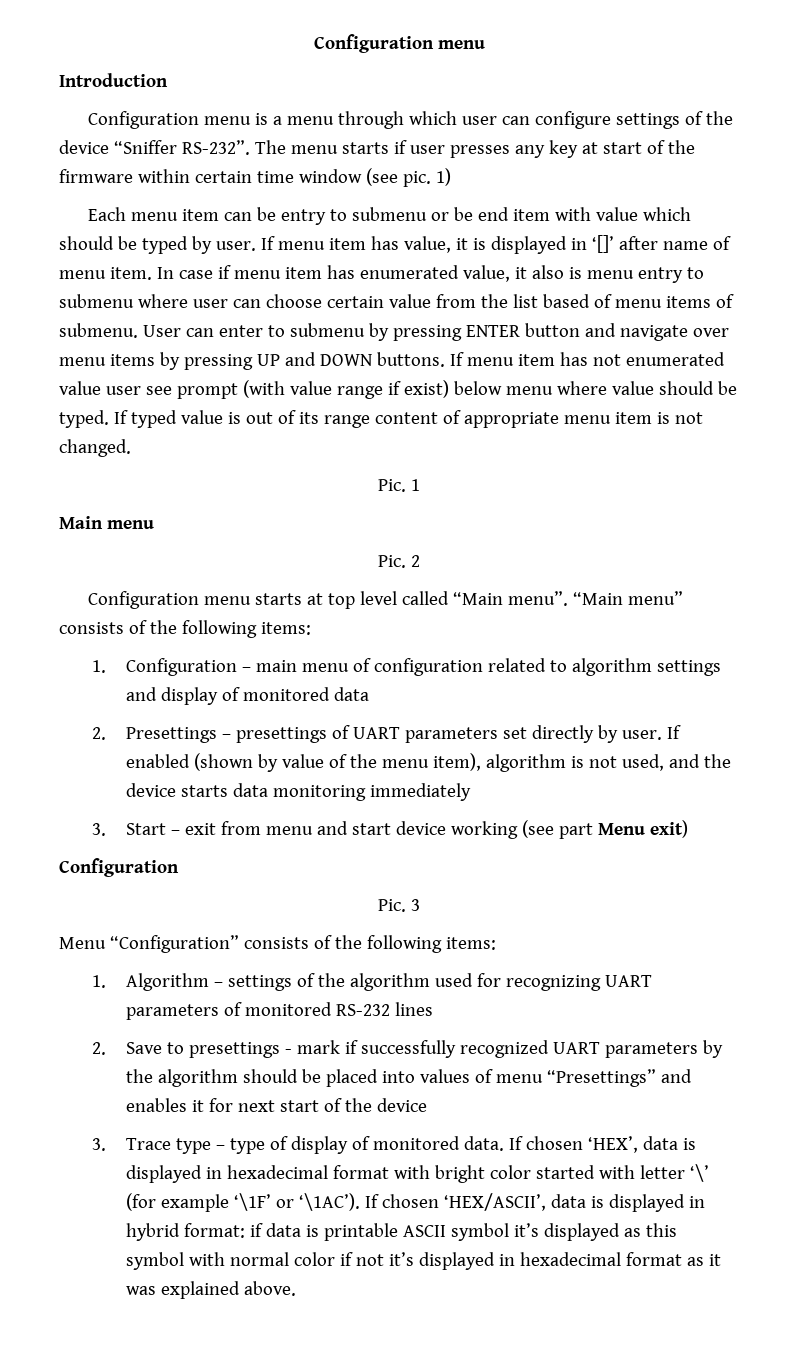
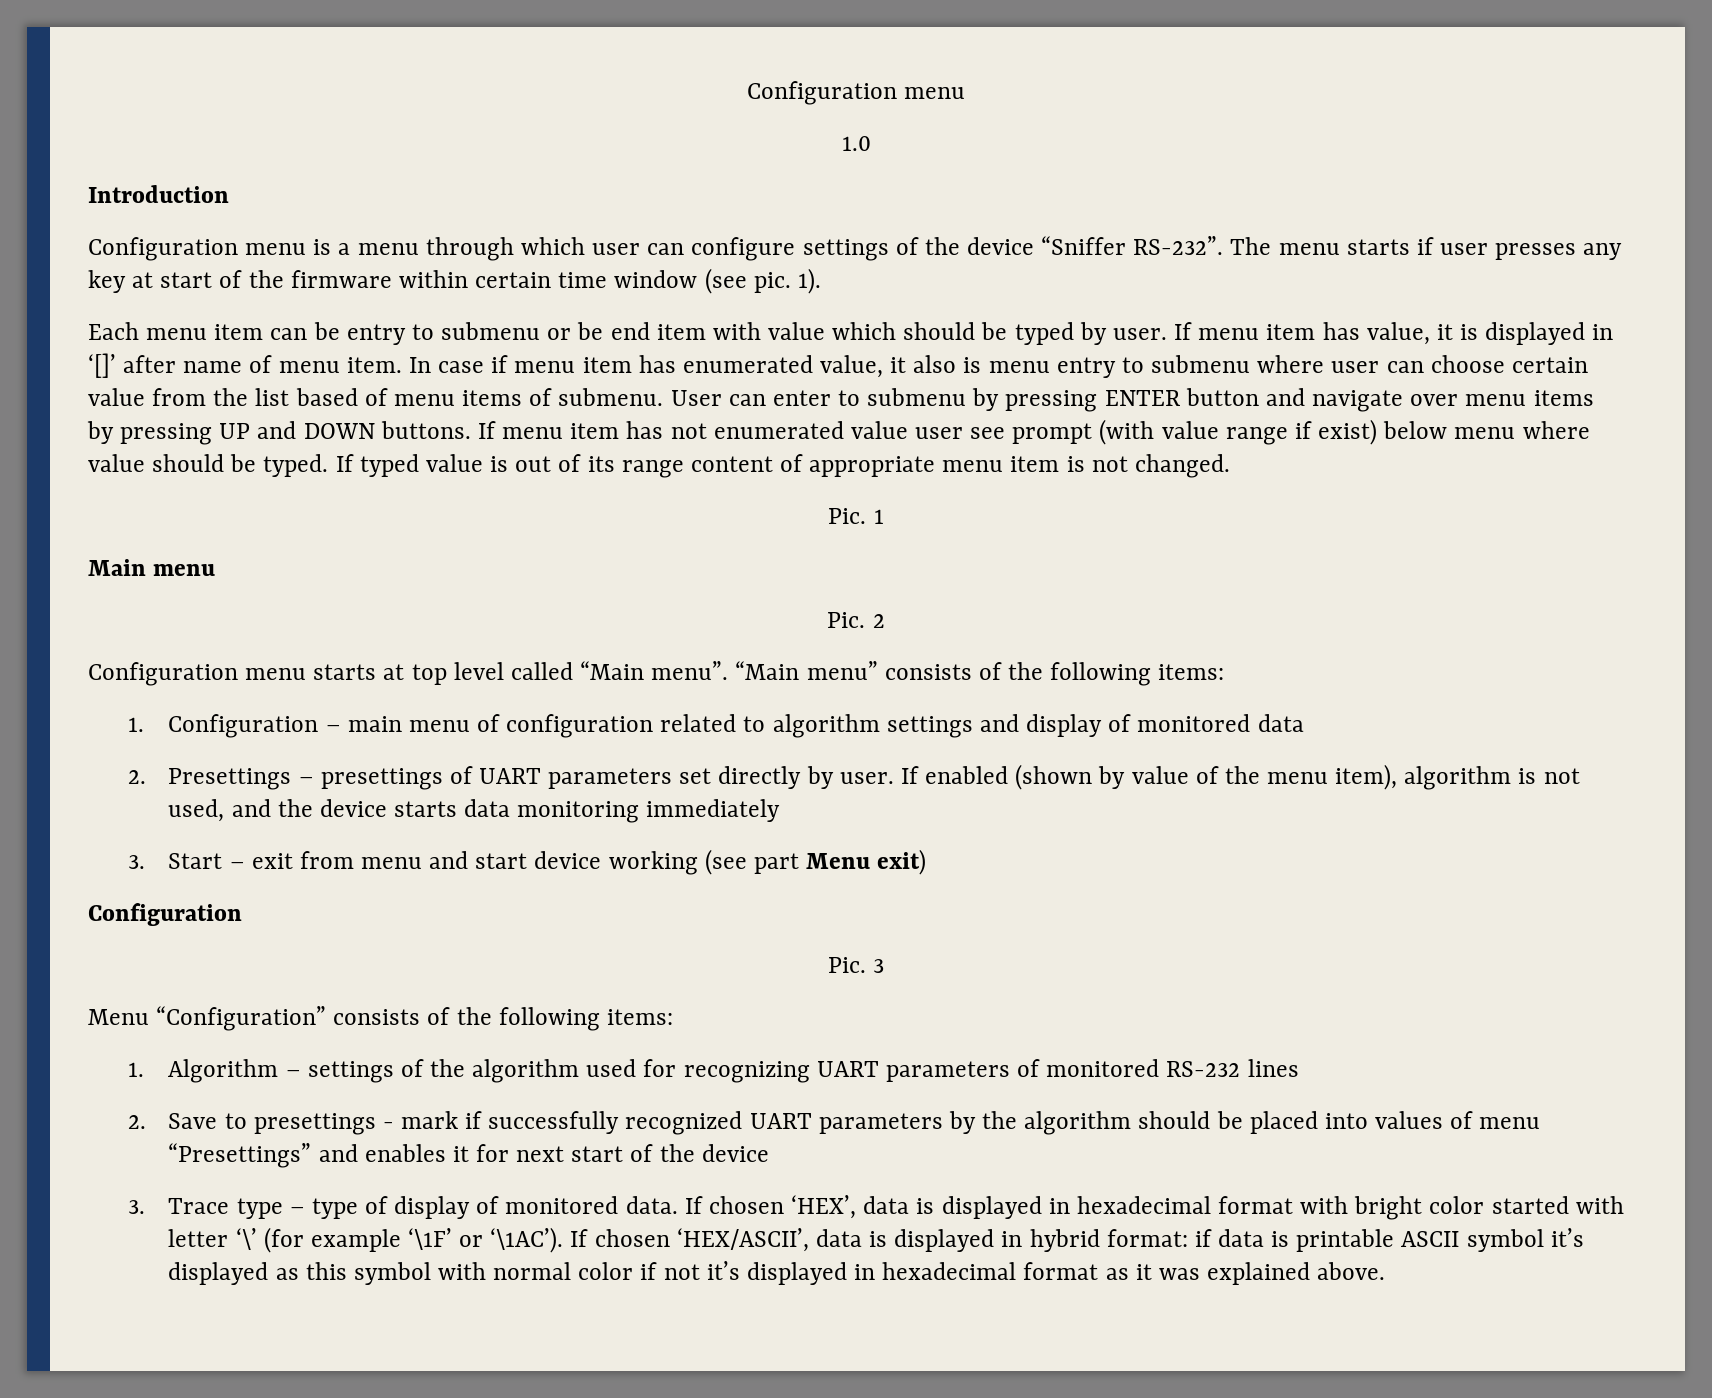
[313,34,485,53] Configuration menu -> [746,81,966,105] [841,136,871,151] Configuration menu // 1.0
[435,168,451,186] 1) -> [797,268,821,294] 1).

